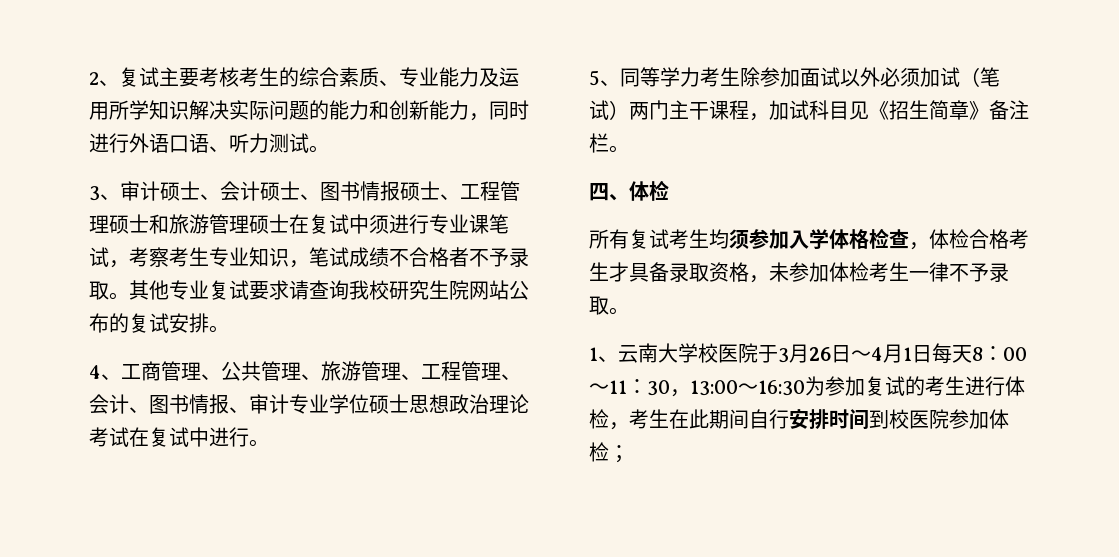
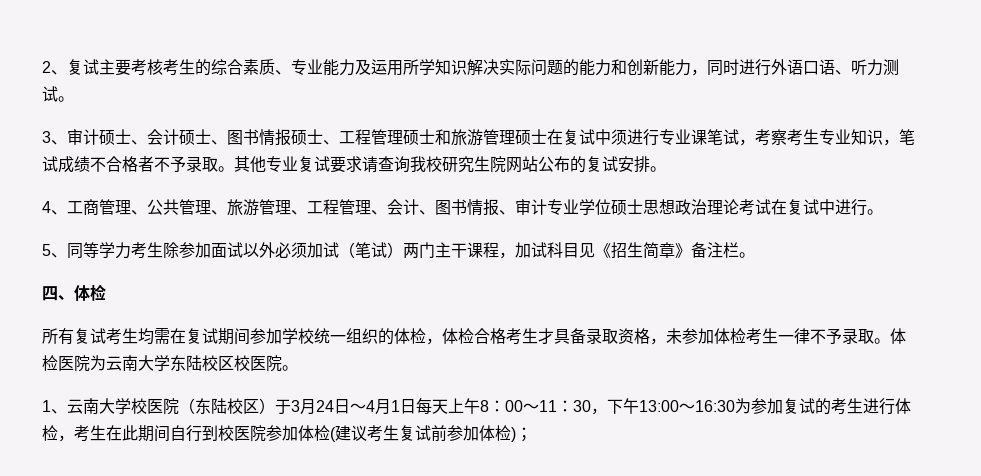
[729,228,909,249] 须参加入学体格检查 -> [154,328,426,345] 需在复试期间参加学校统一组织的体检
(629, 311) none -> [890,328,906,344] [42,355,298,372] 体检医院为云南大学东陆校区校医院。
(758, 353) none -> [179,398,275,414] （东陆校区）
[809,347,831,361] 26 -> [316,400,334,412] 24
(972, 354) none -> [448,398,480,414] 上午
(690, 393) none -> [607,398,639,414] 下午
[789,409,869,430] 安排时间 -> (202, 433) none
(609, 452) none -> [330,425,516,442] (建议考生复试前参加体检)

